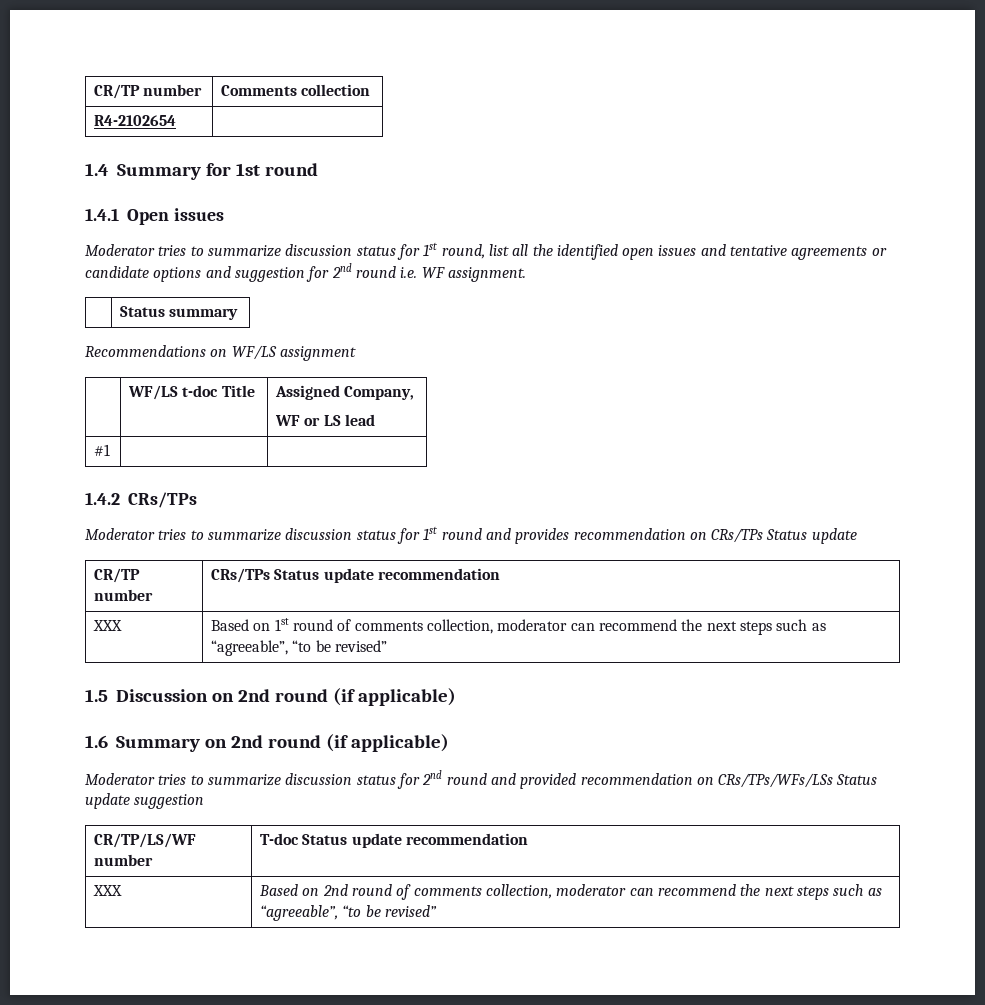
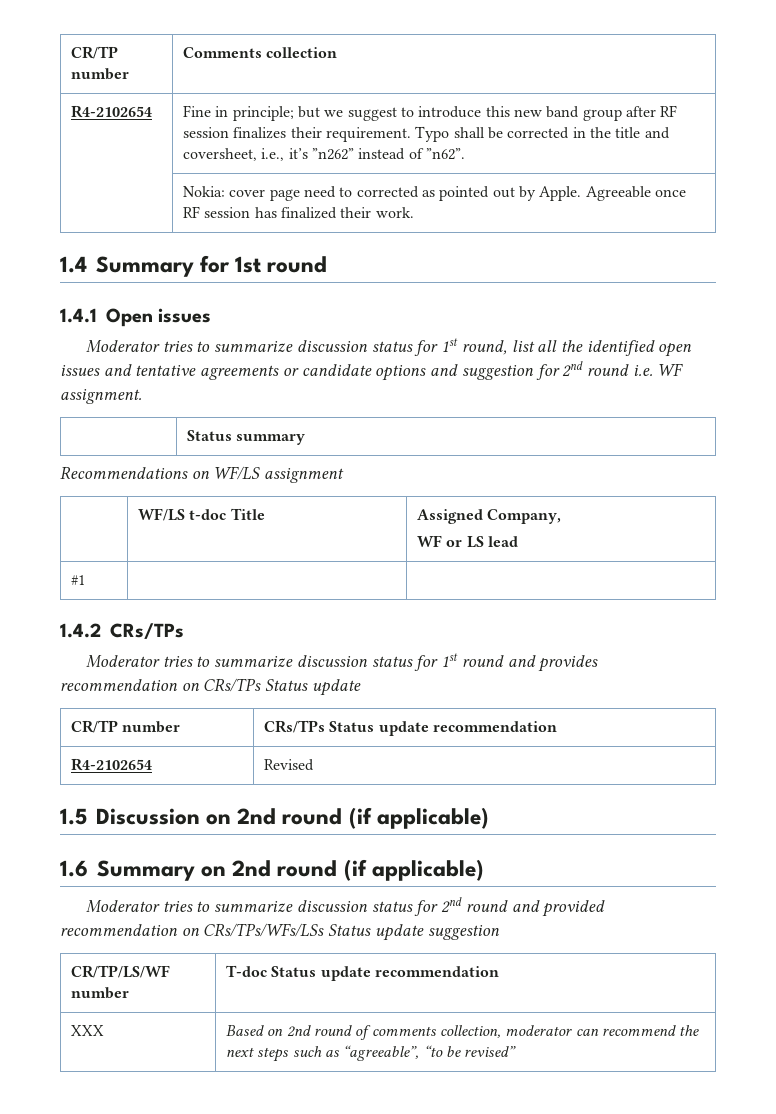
(177, 120) none -> [183,105,678,121] [183,126,670,142] [183,148,465,161] [183,186,686,201] [183,206,414,219] Fine in principle; but we suggest to introduce this new band group after RF session finalizes their requirement. Typo shall be corrected in the title and coversheet, i.e., it’s ”n262” instead of ”n62”. // | Nokia: cover page need to corrected as pointed out by Apple. Agreeable once RF session has finalized their work.
[93,620,123,631] [211,618,826,635] [211,640,388,656] XXX | Based on 1st round of comments collection, moderator can recommend the next steps such as “agreeable”, “to be revised” -> [71,758,153,771] [264,759,315,771] R4-2102654 | Revised

